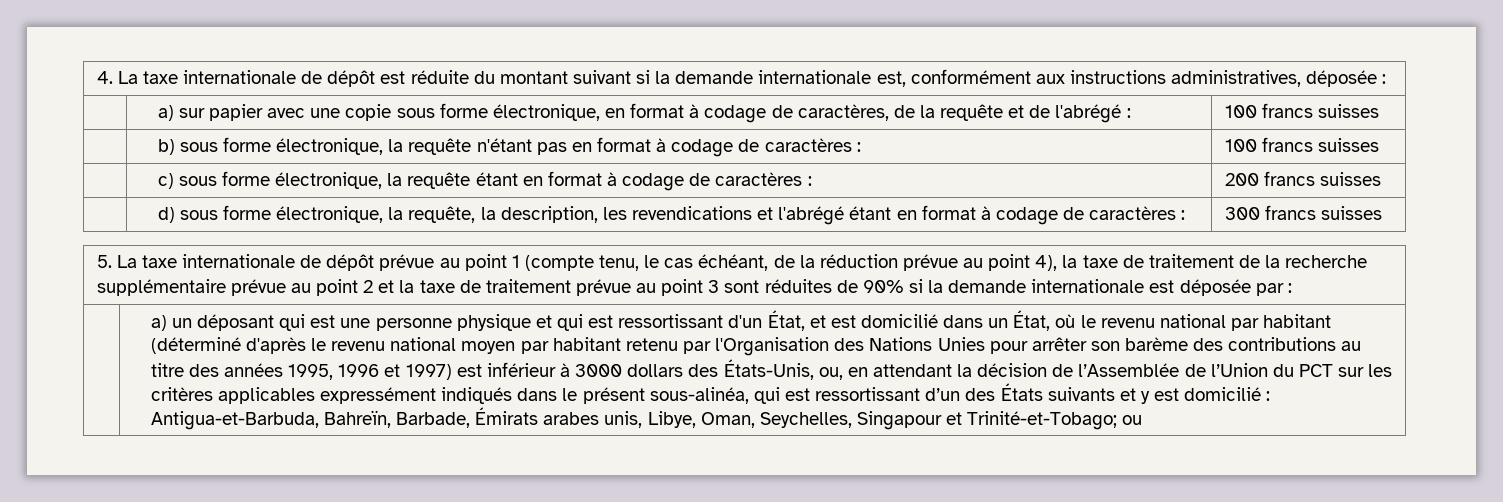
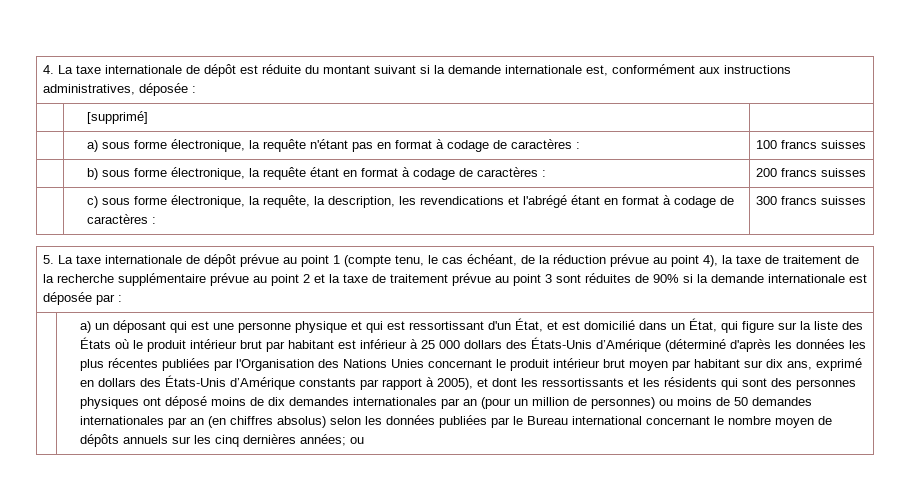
[157,103,1131,123] [1224,103,1379,118] [157,139,175,155] a) sur papier avec une copie sous forme électronique, en format à codage de caractères, de la requête et de l'abrégé : | 100 francs suisses // | b) -> [86,111,148,124] [86,140,98,152] [supprimé] | // | a)
[157,173,174,189] c) -> [86,168,98,180] b)
[157,207,175,223] d) -> [86,196,98,208] c)
[1055,314,1332,331] [150,337,678,354] où le revenu national par habitant (déterminé d'après le revenu national moyen par habitant retenu -> [720,321,863,333] [79,337,866,352] [79,358,210,371] qui figure sur la liste des États où le produit intérieur brut par habitant est inférieur à 25 000 dollars des États-Unis d’Amérique (déterminé d'après les données les plus récentes publiées
[989,337,1362,354] [150,359,1393,380] [150,383,1271,404] [150,407,1118,430] pour arrêter son barème des contributions au titre des années 1995, 1996 et 1997) est inférieur à 3000 dollars des États-Unis, ou, en attendant la décision de l’Assemblée de l’Union du PCT sur les critères applicables expressément indiqués dans le présent sous-alinéa, qui est ressortissant d’un des États suivants et y est domicilié : Antigua-et-Barbuda, Bahreïn, Barbade, Émirats arabes unis, Libye, Oman, Seychelles, Singapour et Trinité-et-Tobago; -> [427,358,862,371] [79,375,856,390] [79,396,812,409] [79,415,832,428] [79,434,346,447] concernant le produit intérieur brut moyen par habitant sur dix ans, exprimé en dollars des États-Unis d’Amérique constants par rapport à 2005), et dont les ressortissants et les résidents qui sont des personnes physiques ont déposé moins de dix demandes internationales par an (pour un million de personnes) ou moins de 50 demandes internationales par an (en chiffres absolus) selon les données publiées par le Bureau international concernant le nombre moyen de dépôts annuels sur les cinq dernières années;

